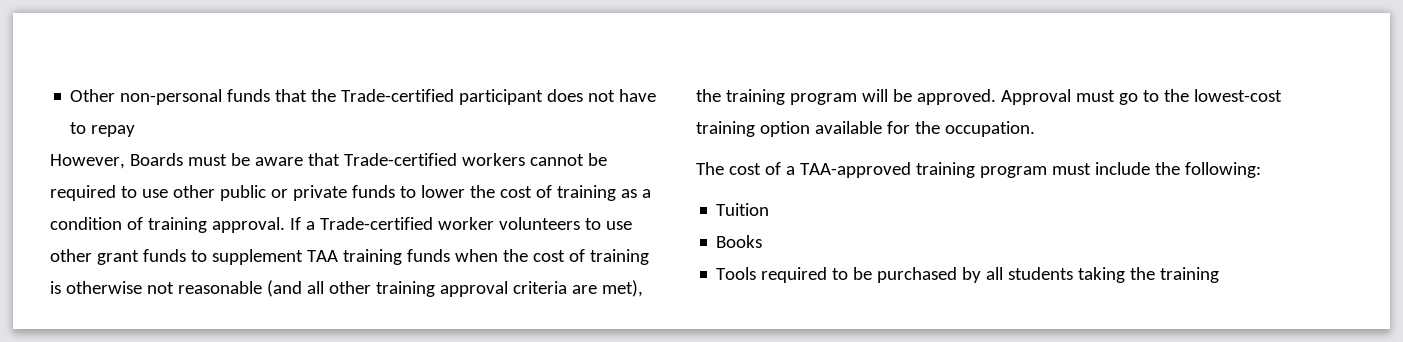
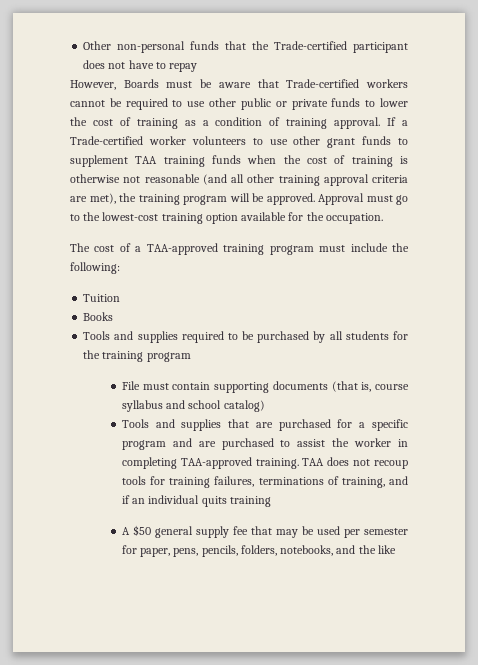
(757, 273) none -> [114,331,178,343] and supplies
[1078,267,1220,283] taking the training -> [393,331,409,340] [83,350,191,362] [121,381,409,393] [121,400,265,412] [121,419,408,431] [121,438,408,450] [121,457,409,469] [121,476,408,488] [121,495,271,507] [121,525,408,538] [121,545,396,557] for the training program // File must contain supporting documents (that is, course syllabus and school catalog) // Tools and supplies that are purchased for a specific program and are purchased to assist the worker in completing TAA-approved training. TAA does not recoup tools for training failures, terminations of training, and if an individual quits training // A $50 general supply fee that may be used per semester for paper, pens, pencils, folders, notebooks, and the like

